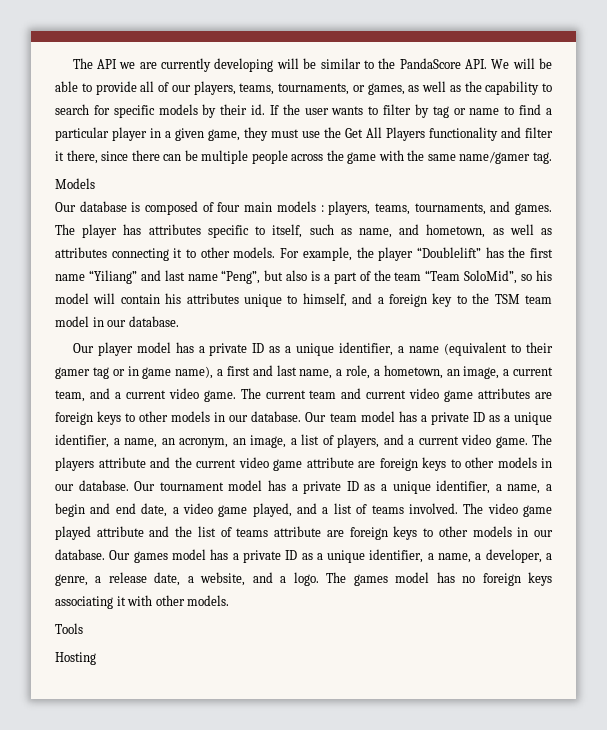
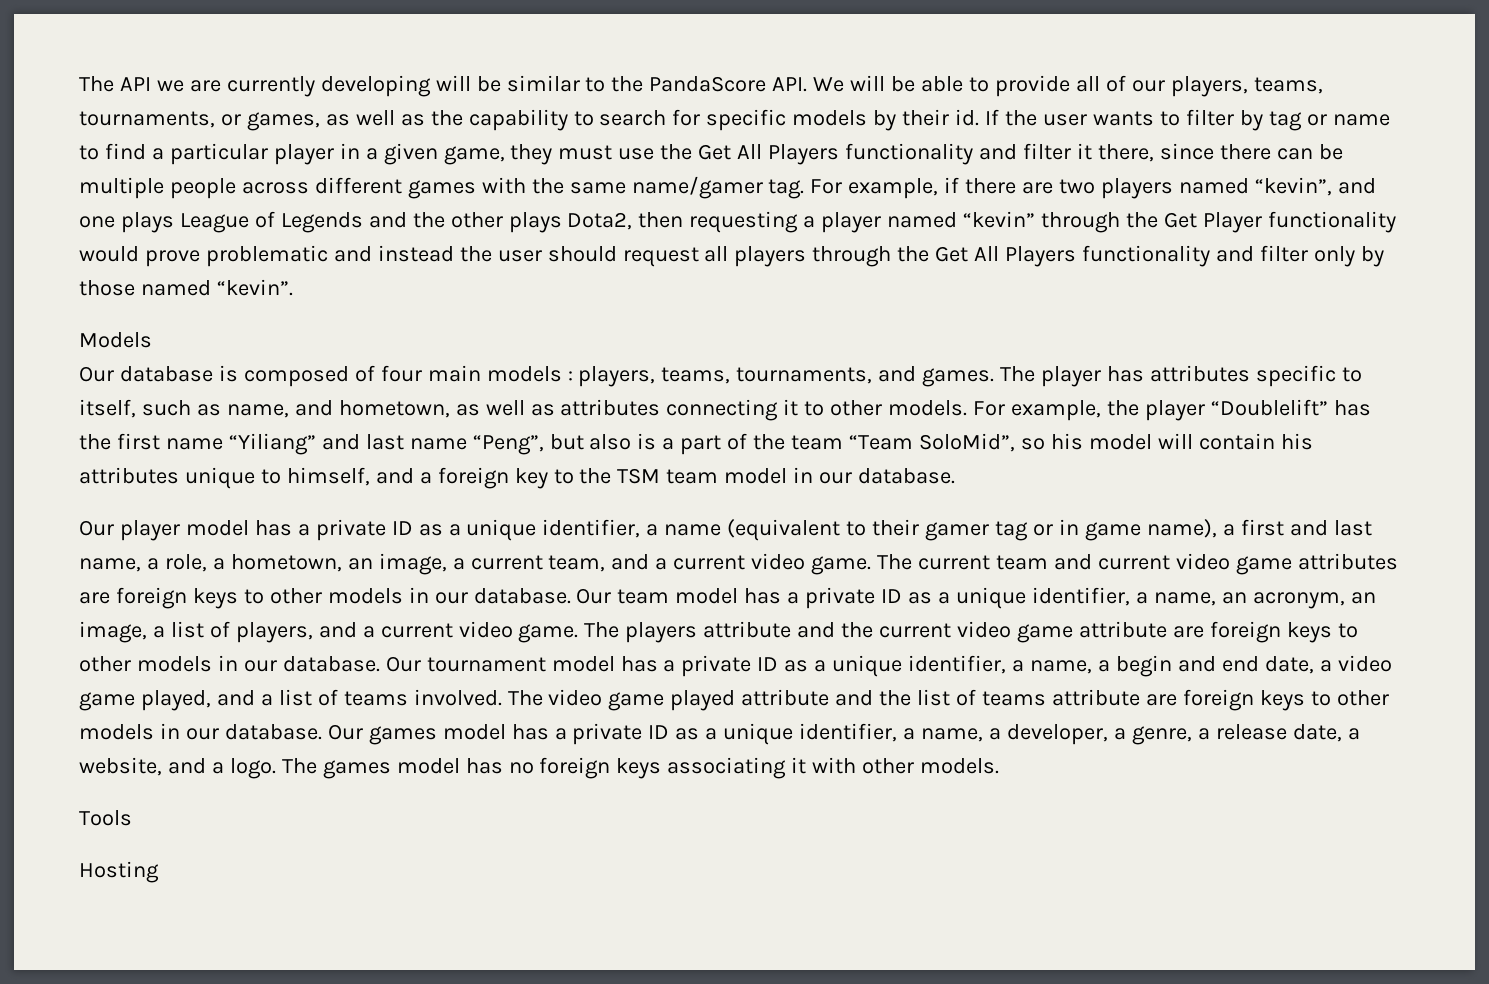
[326,150,377,164] the game -> [314,177,476,199] different games
(552, 158) none -> [810,177,1376,199] [79,211,1396,233] [79,245,1384,267] [79,279,293,296] For example, if there are two players named “kevin”, and one plays League of Legends and the other plays Dota2, then requesting a player named “kevin” through the Get Player functionality would prove problematic and instead the user should request all players through the Get All Players functionality and filter only by those named “kevin”.

